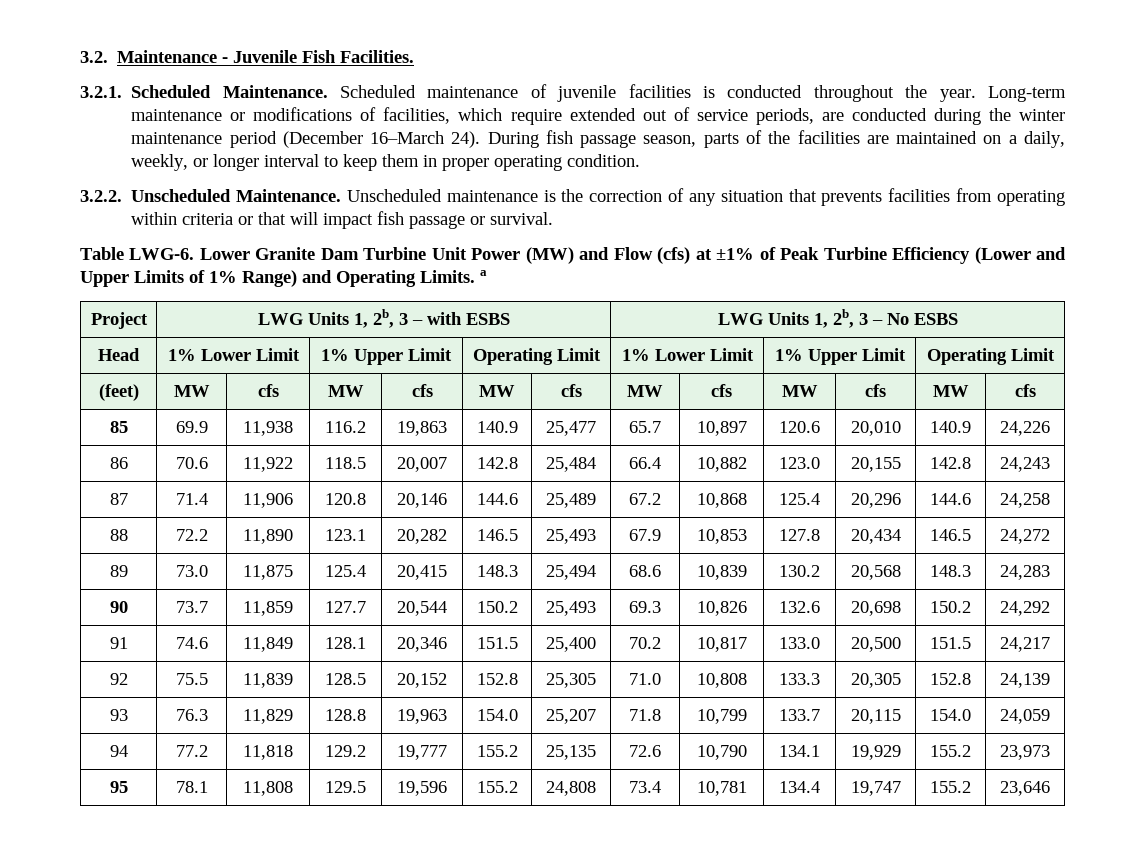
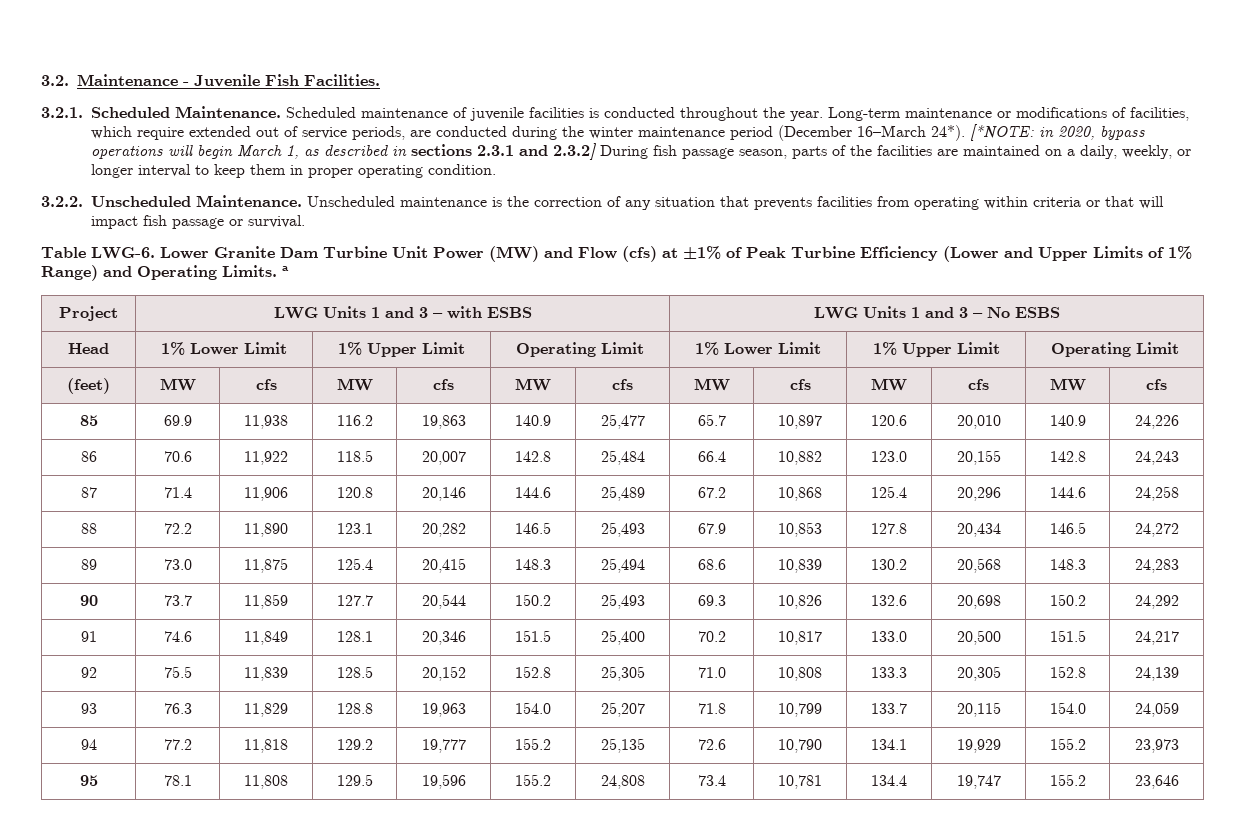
[451,131,481,148] 24). -> [931,124,1145,141] [91,143,596,160] 24*). [*NOTE: in 2020, bypass operations will begin March 1, as described in sections 2.3.1 and 2.3.2]
[353,309,394,328] 1, 2b, -> [370,307,414,318] 1 and
[813,309,854,328] 1, 2b, -> [910,307,954,318] 1 and

